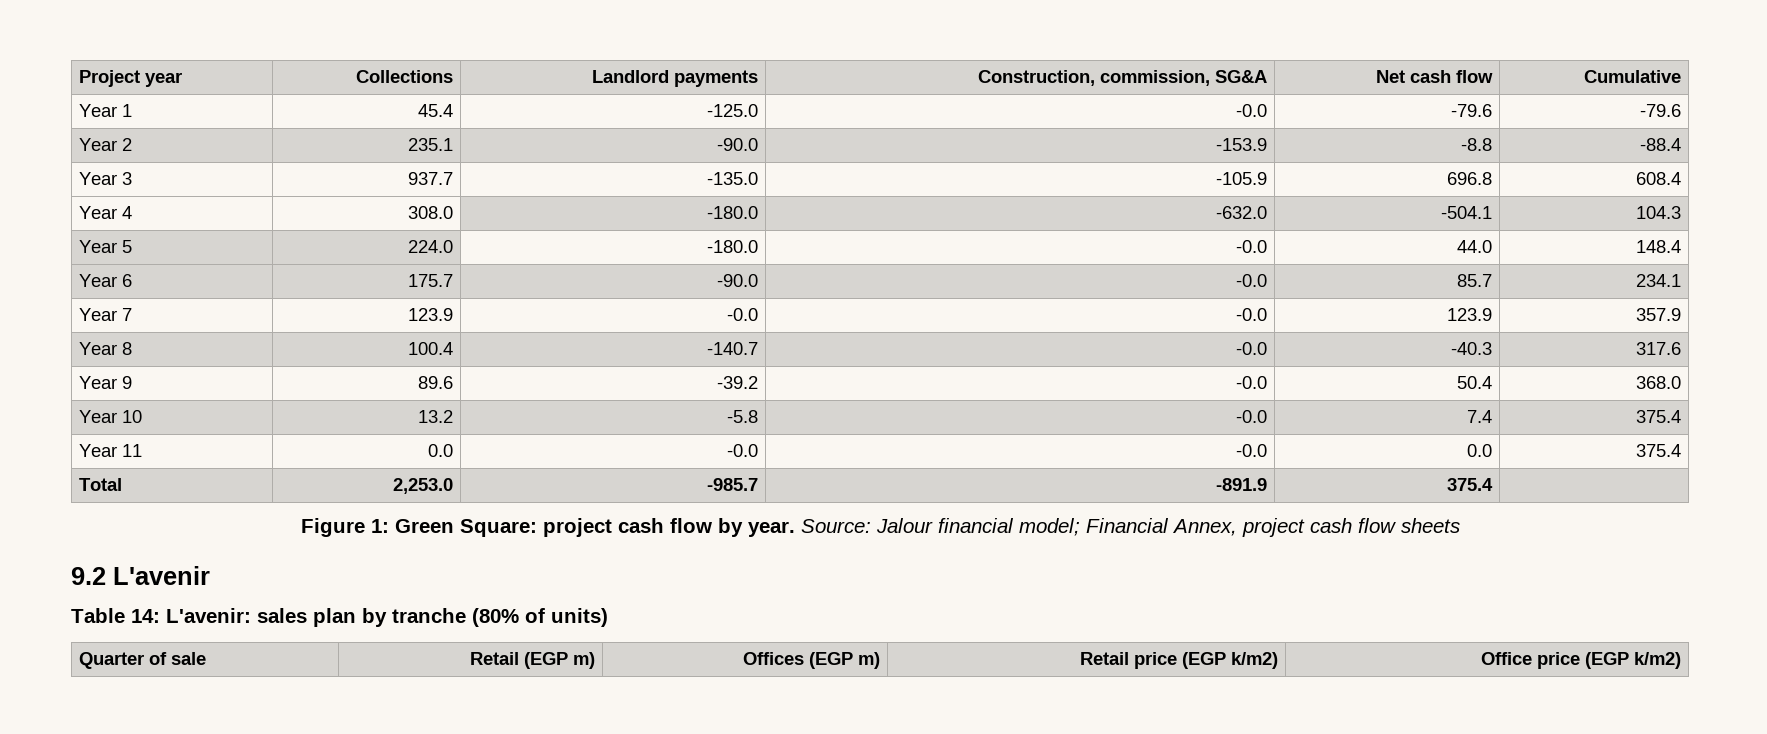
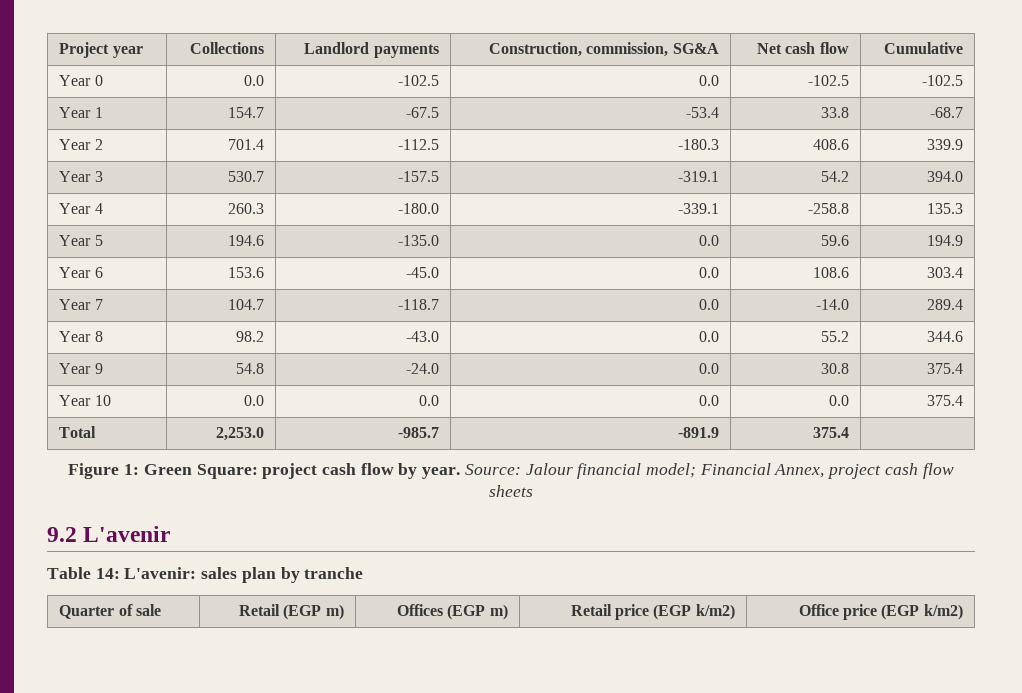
[122,104,133,117] [417,104,453,117] [706,104,758,117] [1235,104,1267,117] [1450,104,1492,117] [1639,104,1681,117] [79,138,133,151] [407,138,453,151] [716,138,758,151] [1215,138,1267,151] [1460,138,1492,151] [1639,138,1681,151] [79,172,133,185] [407,172,453,185] [706,172,758,185] [1215,172,1267,185] [1446,172,1492,185] [1635,172,1681,185] 1 | 45.4 | -125.0 | -0.0 | -79.6 | -79.6 // Year 2 | 235.1 | -90.0 | -153.9 | -8.8 | -88.4 // Year 3 | 937.7 | -135.0 | -105.9 | 696.8 | 608.4 -> [94,75,103,86] [243,75,264,86] [397,75,439,86] [698,75,719,86] [807,75,849,86] [921,75,963,86] [59,107,103,118] [227,107,264,118] [405,107,439,118] [685,107,719,118] [820,107,849,118] [929,107,963,118] [59,139,103,150] [227,139,264,150] [397,139,439,150] [677,139,719,150] [812,139,849,150] [926,139,963,150] [59,171,103,182] [227,171,264,182] [397,171,439,182] [677,171,719,182] [820,171,849,182] [926,171,963,182] 0 | 0.0 | -102.5 | 0.0 | -102.5 | -102.5 // Year 1 | 154.7 | -67.5 | -53.4 | 33.8 | -68.7 // Year 2 | 701.4 | -112.5 | -180.3 | 408.6 | 339.9 // Year 3 | 530.7 | -157.5 | -319.1 | 54.2 | 394.0
[407,206,453,219] [706,206,758,219] [1215,206,1267,219] [1440,206,1492,219] [1635,206,1681,219] 308.0 | -180.0 | -632.0 | -504.1 | 104.3 -> [227,203,264,214] [397,203,439,214] [677,203,719,214] [807,203,849,214] [926,203,963,214] 260.3 | -180.0 | -339.1 | -258.8 | 135.3
[407,240,453,253] [706,240,758,253] [1235,240,1267,253] [1456,240,1492,253] [1635,240,1681,253] [79,274,133,287] [407,274,453,287] [716,274,758,287] [1235,274,1267,287] [1456,274,1492,287] [1635,274,1681,287] [79,308,133,321] [407,308,453,321] [726,308,758,321] [1235,308,1267,321] [1446,308,1492,321] [1635,308,1681,321] [79,342,133,355] [407,342,453,355] [706,342,758,355] [1235,342,1267,355] [1450,342,1492,355] [1635,342,1681,355] [79,376,133,389] [417,376,453,389] [716,376,758,389] [1235,376,1267,389] [1456,376,1492,389] [1635,376,1681,389] [79,410,143,423] [417,410,453,423] [726,410,758,423] [1235,410,1267,423] [1466,410,1492,423] [1635,410,1681,423] [79,444,143,457] [427,444,453,457] [726,444,758,457] [1235,444,1267,457] 224.0 | -180.0 | -0.0 | 44.0 | 148.4 // Year 6 | 175.7 | -90.0 | -0.0 | 85.7 | 234.1 // Year 7 | 123.9 | -0.0 | -0.0 | 123.9 | 357.9 // Year 8 | 100.4 | -140.7 | -0.0 | -40.3 | 317.6 // Year 9 | 89.6 | -39.2 | -0.0 | 50.4 | 368.0 // Year 10 | 13.2 | -5.8 | -0.0 | 7.4 | 375.4 // Year 11 | 0.0 | -0.0 | -0.0 -> [227,235,264,246] [397,235,439,246] [698,235,719,246] [820,235,849,246] [926,235,963,246] [59,267,103,278] [227,267,264,278] [405,267,439,278] [698,267,719,278] [812,267,849,278] [926,267,963,278] [59,299,103,310] [227,299,264,310] [397,299,439,310] [698,299,719,310] [815,299,849,310] [926,299,963,310] [59,331,103,342] [235,331,264,342] [405,331,439,342] [698,331,719,342] [820,331,849,342] [926,331,963,342] [59,363,103,374] [235,363,264,374] [405,363,439,374] [698,363,719,374] [820,363,849,374] [926,363,963,374] [59,395,111,406] [243,395,264,406] [418,395,439,406] [698,395,719,406] 194.6 | -135.0 | 0.0 | 59.6 | 194.9 // Year 6 | 153.6 | -45.0 | 0.0 | 108.6 | 303.4 // Year 7 | 104.7 | -118.7 | 0.0 | -14.0 | 289.4 // Year 8 | 98.2 | -43.0 | 0.0 | 55.2 | 344.6 // Year 9 | 54.8 | -24.0 | 0.0 | 30.8 | 375.4 // Year 10 | 0.0 | 0.0 | 0.0
[472,608,608,627] (80% of units) -> (364, 573) none

